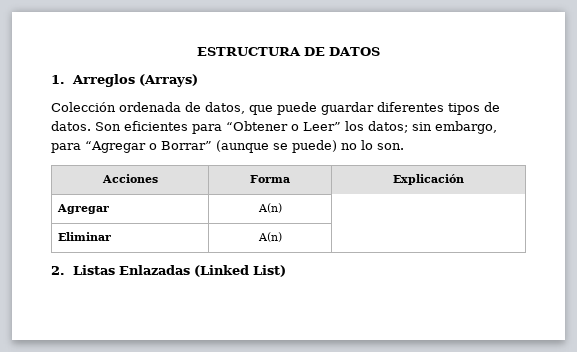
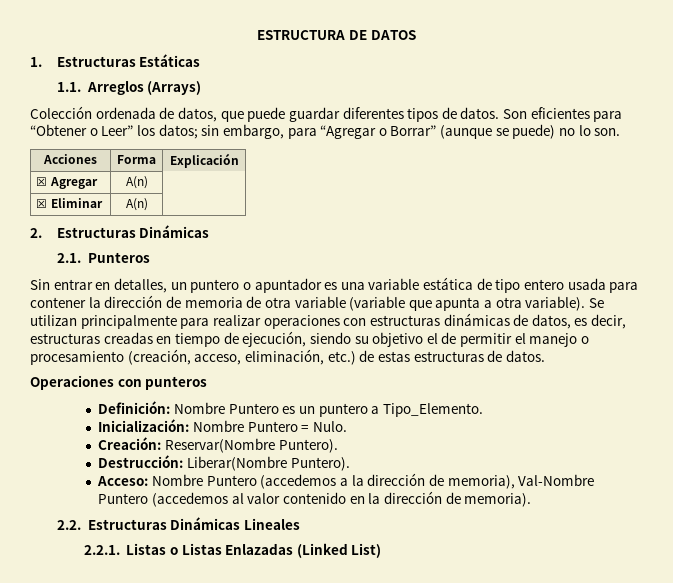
(65, 79) none -> [56,54,201,67] [56,82,81,92] Estructuras Estáticas // 1.1.
(464, 179) none -> [36,177,48,186] ☒
(282, 208) none -> [36,199,48,208] ☒
(65, 270) none -> [56,225,210,238] [56,252,150,263] [30,277,639,293] [30,295,605,311] [30,313,627,329] [30,331,590,347] [30,349,545,365] [30,375,208,390] [98,401,483,417] [98,419,347,432] [98,437,338,453] [98,455,350,471] [97,473,595,489] [98,491,532,507] [56,517,300,530] [83,543,178,555] Estructuras Dinámicas // 2.1. Punteros // Sin entrar en detalles, un puntero o apuntador es una variable estática de tipo entero usada para contener la dirección de memoria de otra variable (variable que apunta a otra variable). Se utilizan principalmente para realizar operaciones con estructuras dinámicas de datos, es decir, estructuras creadas en tiempo de ejecución, siendo su objetivo el de permitir el manejo o procesamiento (creación, acceso, eliminación, etc.) de estas estructuras de datos. // Operaciones con punteros // Definición: Nombre Puntero es un puntero a Tipo_Elemento. // Inicialización: Nombre Puntero = Nulo. // Creación: Reservar(Nombre Puntero). // Destrucción: Liberar(Nombre Puntero). // Acceso: Nombre Puntero (accedemos a la dirección de memoria), Val-Nombre Puntero (accedemos al valor contenido en la dirección de memoria). // 2.2. Estructuras Dinámicas Lineales // 2.2.1. Listas o

